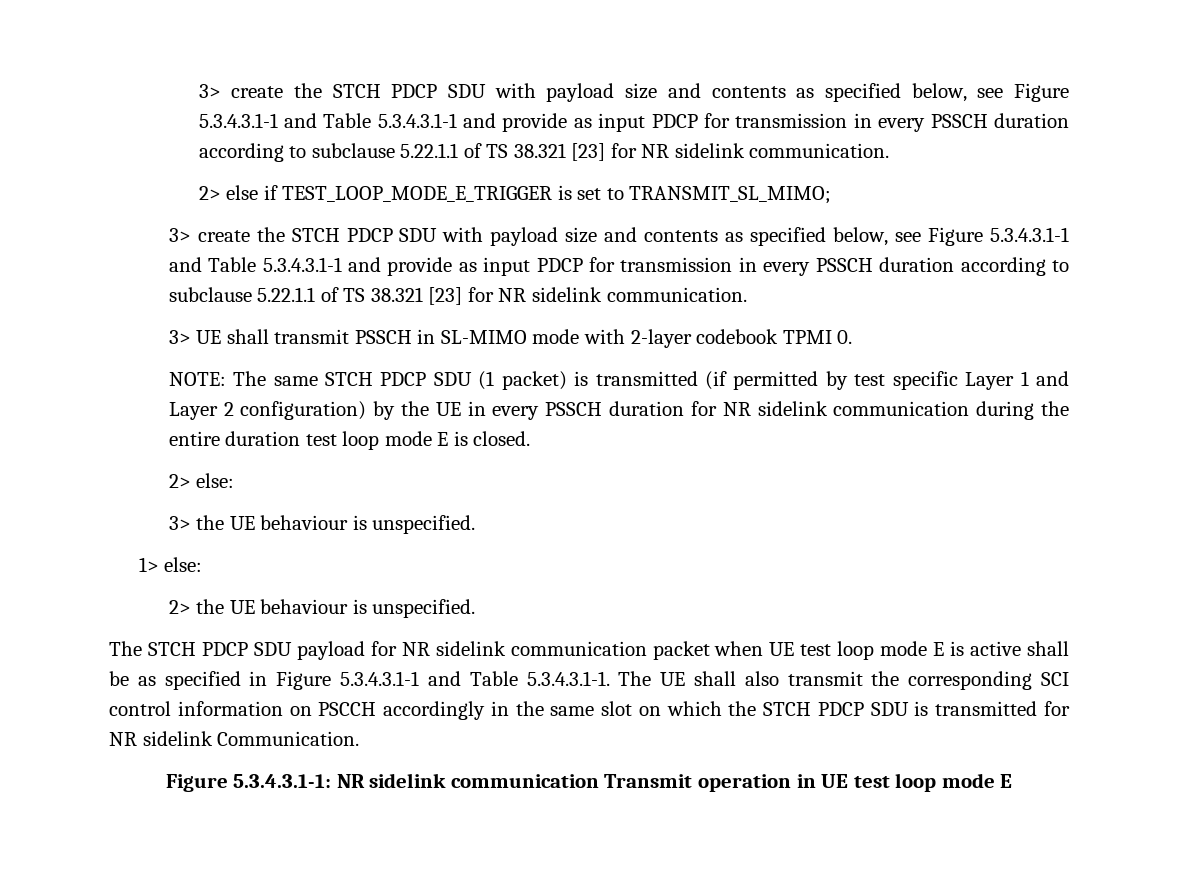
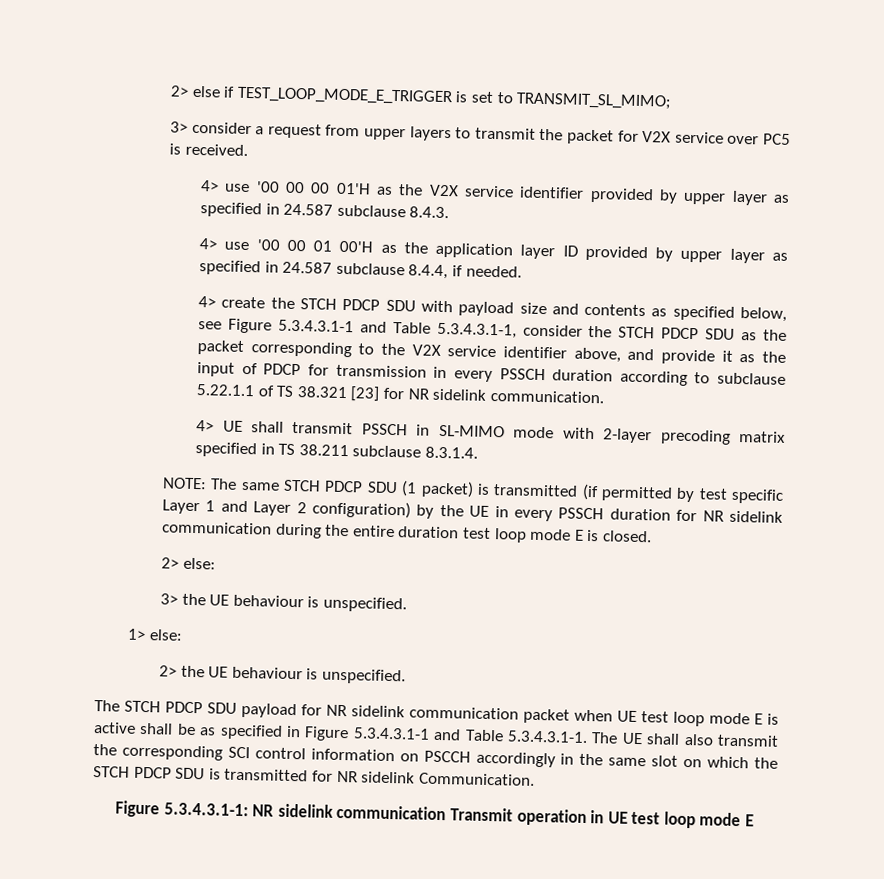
[198,84,221,98] 3> -> [170,85,673,110] [170,121,792,146] [169,143,248,157] [200,180,791,206] [200,202,450,219] [199,238,788,264] [199,260,522,280] [198,296,217,308] 2> else if TEST_LOOP_MODE_E_TRIGGER is set to TRANSMIT_SL_MIMO; // 3> consider a request from upper layers to transmit the packet for V2X service over PC5 is received. // 4> use '00 00 00 01'H as the V2X service identifier provided by upper layer as specified in 24.587 subclause 8.4.3. // 4> use '00 00 01 00'H as the application layer ID provided by upper layer as specified in 24.587 subclause 8.4.4, if needed. // 4>
[377,113,646,132] 5.3.4.3.1-1 and provide as input -> [436,322,787,341] [197,340,786,365] [197,362,258,377] 5.3.4.3.1-1, consider the STCH PDCP SDU as the packet corresponding to the V2X service identifier above, and provide it as the input of
[198,185,832,204] [168,227,1069,246] [168,257,1070,276] [168,287,747,305] [168,330,191,344] 2> else if TEST_LOOP_MODE_E_TRIGGER is set to TRANSMIT_SL_MIMO; // 3> create the STCH PDCP SDU with payload size and contents as specified below, see Figure 5.3.4.3.1-1 and Table 5.3.4.3.1-1 and provide as input PDCP for transmission in every PSSCH duration according to subclause 5.22.1.1 of TS 38.321 [23] for NR sidelink communication. // 3> -> [196,420,215,432] 4>
[696,329,853,344] codebook TPMI 0. -> [659,429,787,445] [195,442,479,459] precoding matrix specified in TS 38.211 subclause 8.3.1.4.

